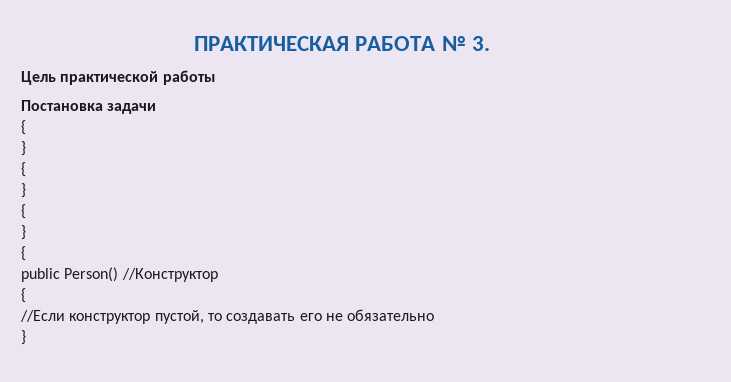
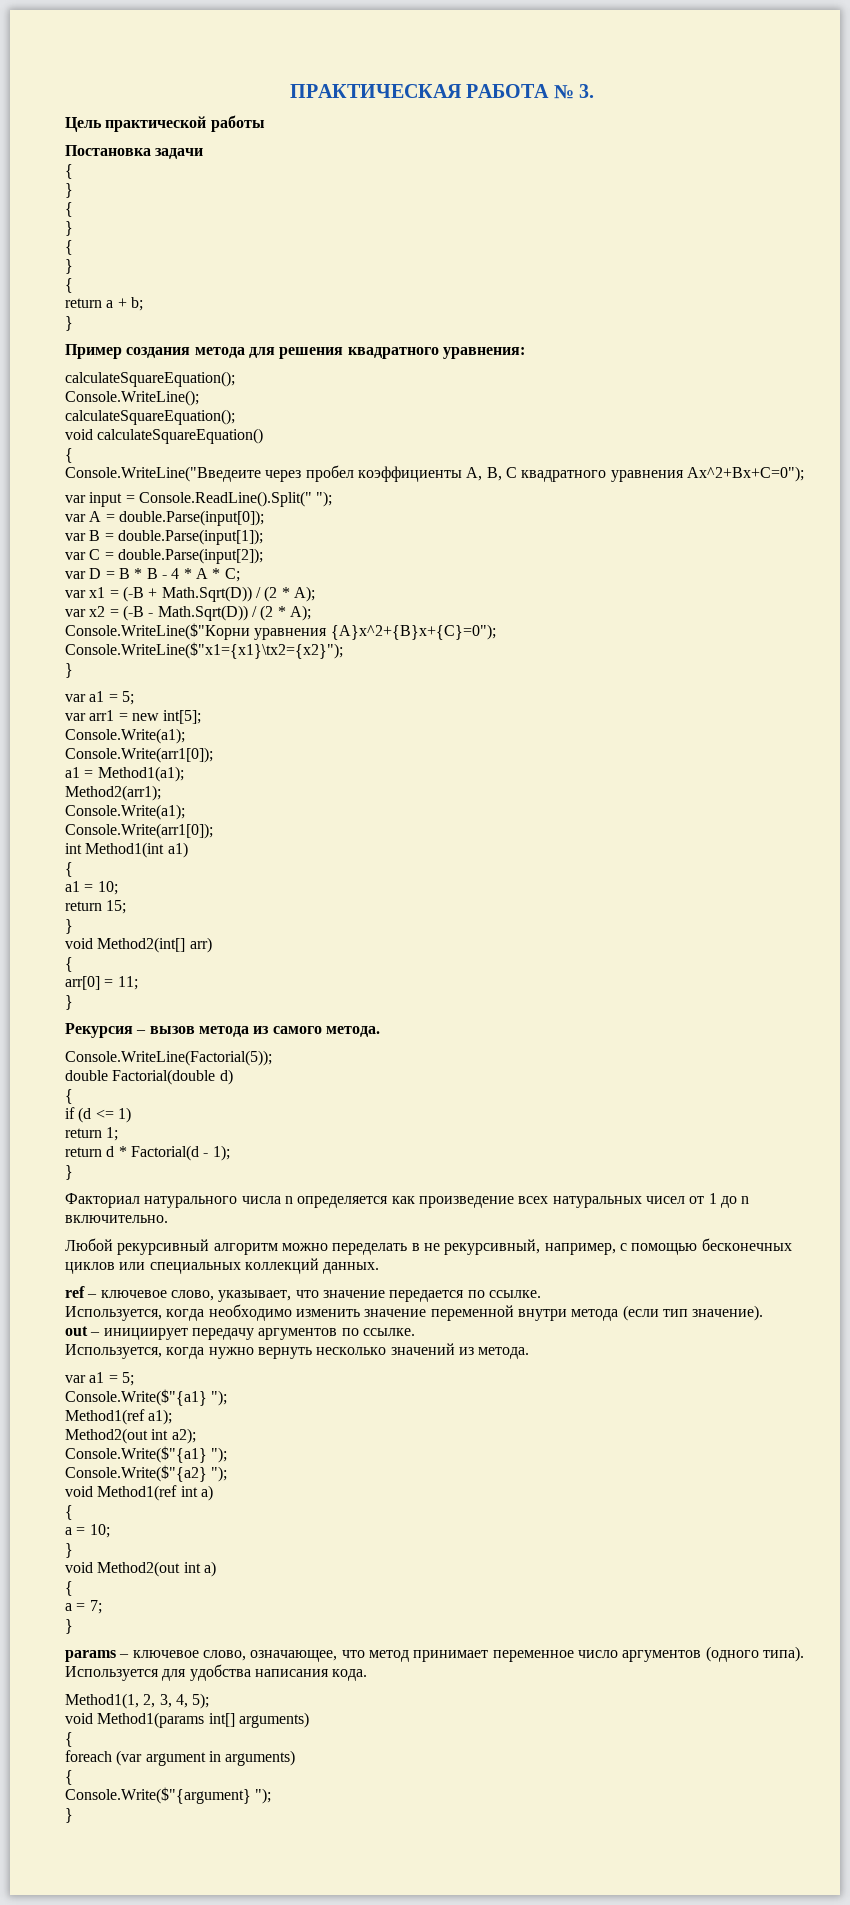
[21,267,218,282] [21,288,26,303] [20,309,435,324] public Person() //Конструктор // { // //Если конструктор пустой, то создавать его не обязательно -> [65,297,143,311] [65,316,73,331] [65,344,525,359] [65,371,235,387] [65,390,199,406] [65,409,235,425] [65,428,264,444] [65,448,73,463] [65,465,804,482] [65,491,333,507] [65,510,264,526] [65,529,263,545] [65,548,263,564] [65,568,240,582] [65,586,315,602] [65,605,311,621] [65,623,496,640] [65,642,343,659] [65,663,73,678] [65,691,134,705] [65,710,202,724] [65,728,185,744] [65,747,213,763] [65,766,184,782] [65,785,161,801] [65,804,185,820] [65,823,213,839] [65,842,188,858] [65,862,73,877] [65,881,118,895] [65,900,127,914] [65,919,73,934] [65,937,212,953] [65,957,73,972] [65,976,138,990] [65,995,73,1010] [65,1023,380,1038] [65,1050,272,1066] [65,1069,233,1085] [65,1089,73,1104] [65,1107,131,1123] [65,1127,119,1141] [65,1145,230,1161] [65,1165,73,1180] [65,1193,750,1208] [65,1215,168,1223] [65,1238,792,1255] [65,1258,380,1274] [65,1286,541,1302] [65,1304,764,1321] [65,1326,415,1340] [65,1343,530,1359] [65,1372,134,1386] [65,1389,228,1406] [65,1409,173,1425] [65,1428,196,1444] [65,1446,228,1463] [65,1465,228,1482] [65,1485,213,1501] [65,1505,73,1520] [65,1524,110,1538] [65,1543,73,1558] [65,1561,216,1577] [65,1581,73,1596] [65,1600,102,1614] [65,1619,73,1634] [65,1646,804,1662] [65,1664,368,1681] [65,1693,210,1709] [65,1712,309,1728] [65,1732,73,1747] [65,1750,296,1766] [65,1770,73,1785] [65,1787,272,1804] return a + b; // } // Пример создания метода для решения квадратного уравнения: // calculateSquareEquation(); // Console.WriteLine(); // calculateSquareEquation(); // void calculateSquareEquation() // { // Console.WriteLine("Введеите через пробел коэффициенты A, B, C квадратного уравнения Ax^2+Bx+C=0"); // var input = Console.ReadLine().Split(" "); // var A = double.Parse(input[0]); // var B = double.Parse(input[1]); // var C = double.Parse(input[2]); // var D = B * B - 4 * A * C; // var x1 = (-B + Math.Sqrt(D)) / (2 * A); // var x2 = (-B - Math.Sqrt(D)) / (2 * A); // Console.WriteLine($"Корни уравнения {A}x^2+{B}x+{C}=0"); // Console.WriteLine($"x1={x1}\tx2={x2}"); // } // var a1 = 5; // var arr1 = new int[5]; // Console.Write(a1); // Console.Write(arr1[0]); // a1 = Method1(a1); // Method2(arr1); // Console.Write(a1); // Console.Write(arr1[0]); // int Method1(int a1) // { // a1 = 10; // return 15; // } // void Method2(int[] arr) // { // arr[0] = 11; // } // Рекурсия – вызов метода из самого метода. // Console.WriteLine(Factorial(5)); // double Factorial(double d) // { // if (d <= 1) // return 1; // return d * Factorial(d - 1); // } // Факториал натурального числа n определяется как произведение всех натуральных чисел от 1 до n включительно. // Любой рекурсивный алгоритм можно переделать в не рекурсивный, например, с помощью бесконечных циклов или специальных коллекций данных. // ref – ключевое слово, указывает, что значение передается по ссылке. // Используется, когда необходимо изменить значение переменной внутри метода (если тип значение). // out – инициирует передачу аргументов по ссылке. // Используется, когда нужно вернуть несколько значений из метода. // var a1 = 5; // Console.Write($"{a1} "); // Method1(ref a1); // Method2(out int a2); // Console.Write($"{a1} "); // Console.Write($"{a2} "); // void Method1(ref int a) // { // a = 10; // } // void Method2(out int a) // { // a = 7; // } // params – ключевое слово, означающее, что метод принимает переменное число аргументов (одного типа). Используется для удобства написания кода. // Method1(1, 2, 3, 4, 5); // void Method1(params int[] arguments) // { // foreach (var argument in arguments) // { // Console.Write($"{argument} ");

